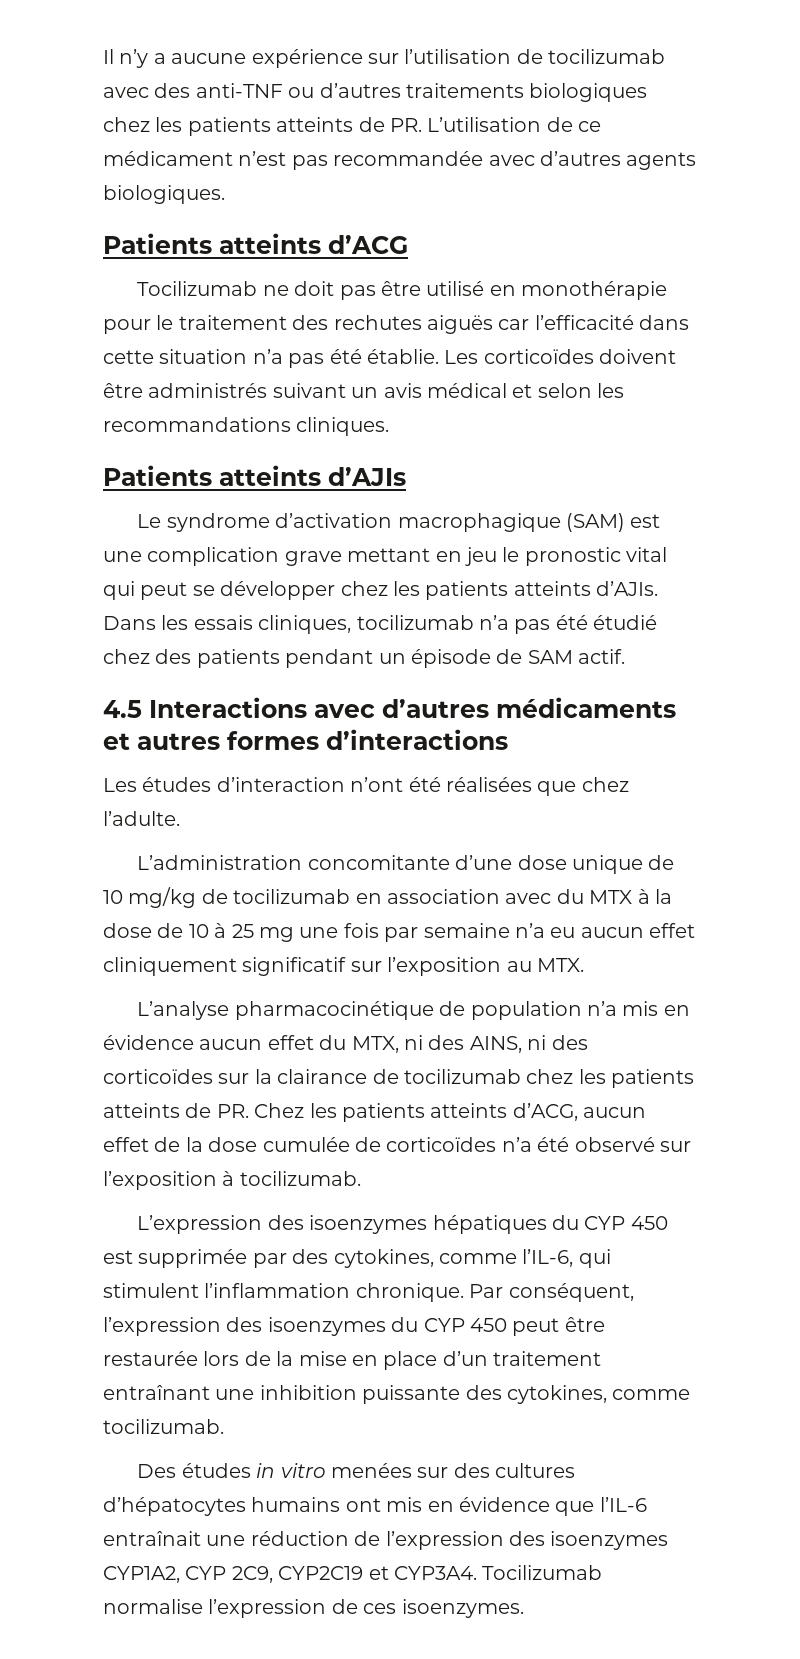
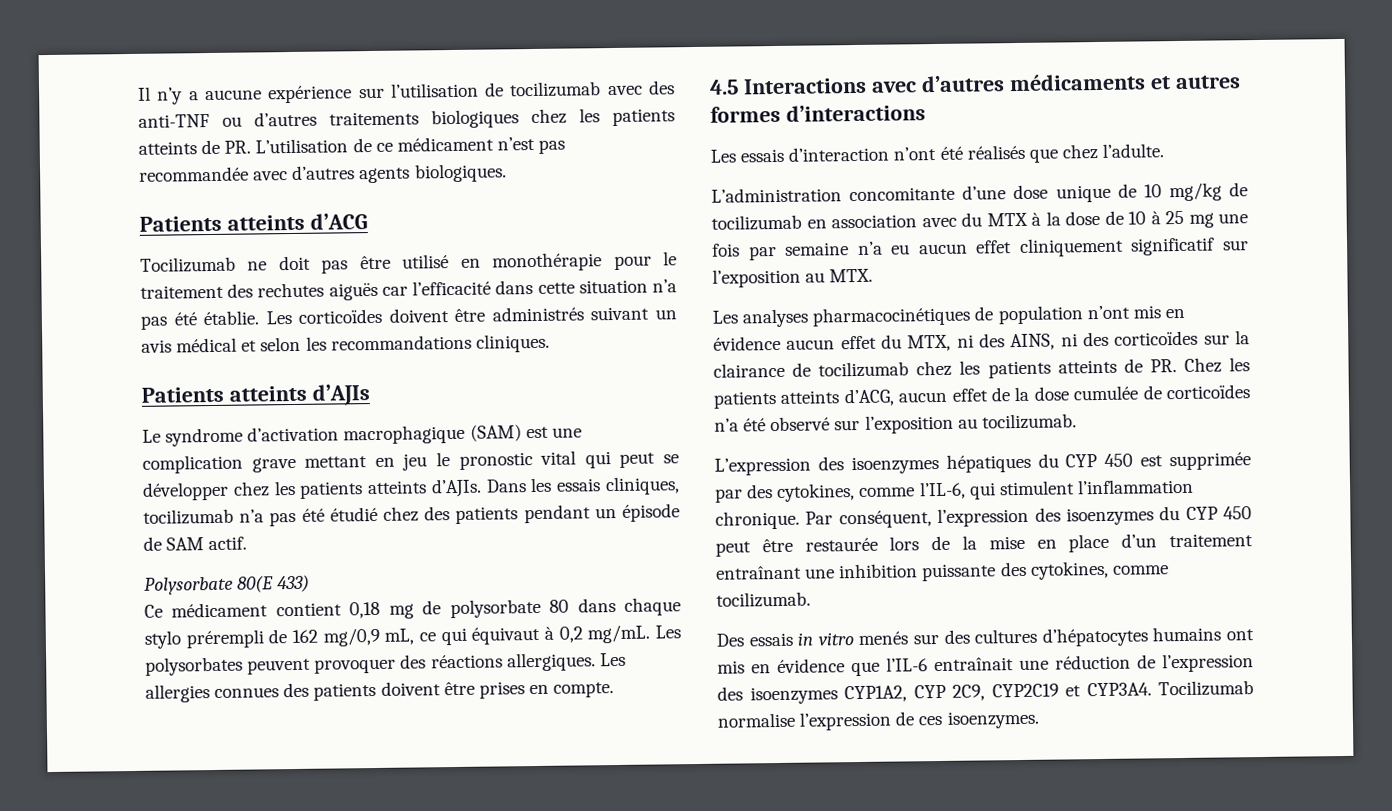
(626, 656) none -> [144,574,311,595] [144,597,681,619] [144,624,681,649] [145,652,626,676] [145,681,615,703] // Polysorbate 80(E 433) // Ce médicament contient 0,18 mg de polysorbate 80 dans chaque stylo prérempli de 162 mg/0,9 mL, ce qui équivaut à 0,2 mg/mL. Les polysorbates peuvent provoquer des réactions allergiques. Les allergies connues des patients doivent être prises en compte.
[142,777,212,792] études -> [740,148,785,163] essais
[446,777,532,792] réalisées -> [966,144,1025,160] réalisés
[137,1001,434,1020] L’analyse pharmacocinétique -> [712,306,972,328] Les analyses pharmacocinétiques
[587,1001,618,1016] n’a -> [1086,305,1130,320] n’ont
[222,1171,235,1186] à -> [957,418,978,429] au
[181,1463,251,1478] études -> [748,632,793,647] essais
[331,1463,413,1478] menées -> [858,631,909,645] menés

